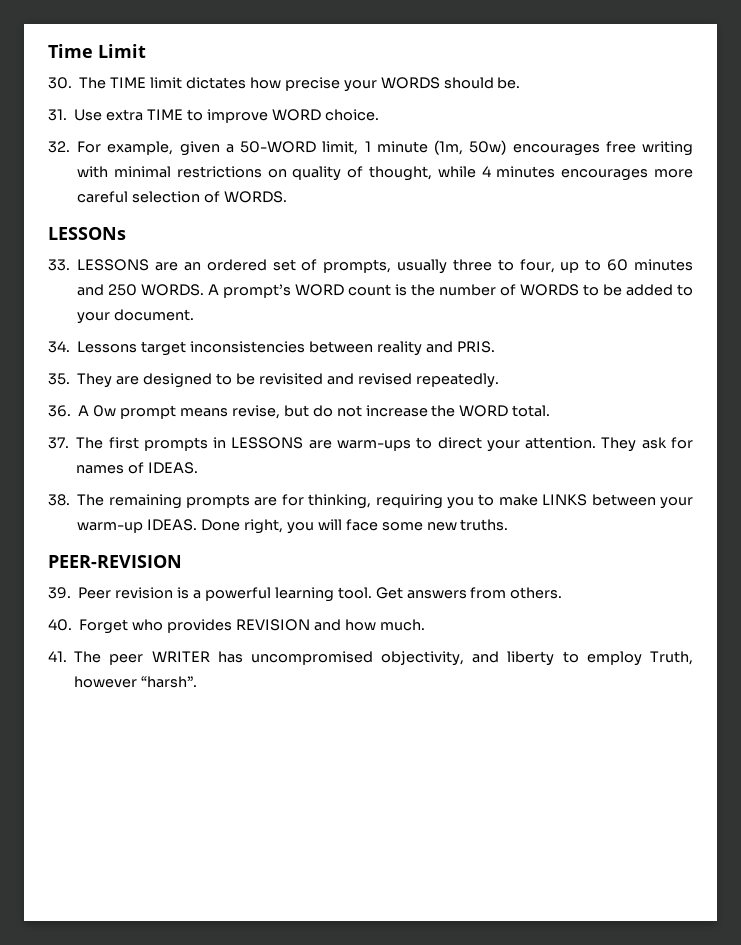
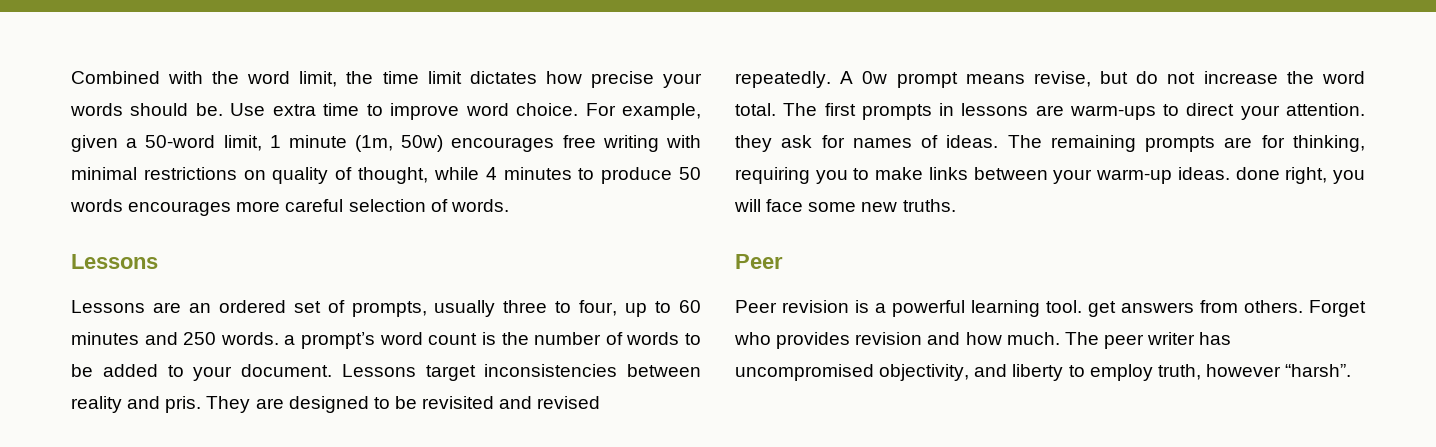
[48,44,146,58] [48,77,147,89] Time Limit // 30. The TIME -> [71,71,419,87] Combined with the word limit, the time
[380,77,440,89] WORDS -> [70,103,123,116] words
[48,109,67,121] // 31. -> (223, 109) none
[147,109,184,120] TIME -> [323,103,360,116] time
[271,109,321,121] WORD -> [465,103,509,116] word
[48,141,70,153] // 32. -> (579, 109) none
[240,141,317,153] 50-WORD -> [145,135,216,148] 50-word
(556, 172) none -> [578,167,701,184] [70,199,123,212] to produce 50 words
[223,191,287,203] [48,227,126,240] [48,259,150,271] WORDS. // LESSONs // 33. LESSONS -> [450,199,509,212] [71,254,158,269] [71,300,145,313] words. // Lessons // Lessons
[141,284,345,298] WORDS. A prompt’s WORD -> [220,332,423,349] words. a prompt’s word
[520,284,580,296] WORDS -> [626,332,680,345] words
[48,341,70,353] // 34. -> (332, 370) none
[456,341,495,353] [48,373,70,385] PRIS. // 35. -> [165,396,202,413] pris.
[48,405,71,417] // 36. -> (831, 79) none
[459,405,509,417] WORD -> [1322,71,1365,84] word
[48,437,69,449] // 37. -> (776, 109) none
[231,437,304,449] LESSONS -> [961,103,1029,116] lessons
[601,437,637,452] They -> [735,135,772,152] they
[148,462,199,474] [48,494,70,506] IDEAS. // 38. -> [946,135,999,148] ideas.
[542,494,588,506] LINKS -> [928,167,968,180] links
[147,519,241,531] IDEAS. Done -> [1177,167,1280,180] ideas. done
[48,555,182,568] [48,587,71,599] PEER-REVISION // 39. -> [735,254,783,269] Peer //
[375,587,403,599] Get -> [1088,301,1116,317] get
[48,619,72,631] // 40. -> (1303, 306) none
[235,619,310,631] REVISION -> [855,332,923,345] revision
[48,651,67,662] // 41. -> (1060, 338) none
[151,651,210,662] WRITER -> [1147,332,1196,345] writer
[650,651,693,665] Truth, -> [1157,364,1201,380] truth,

